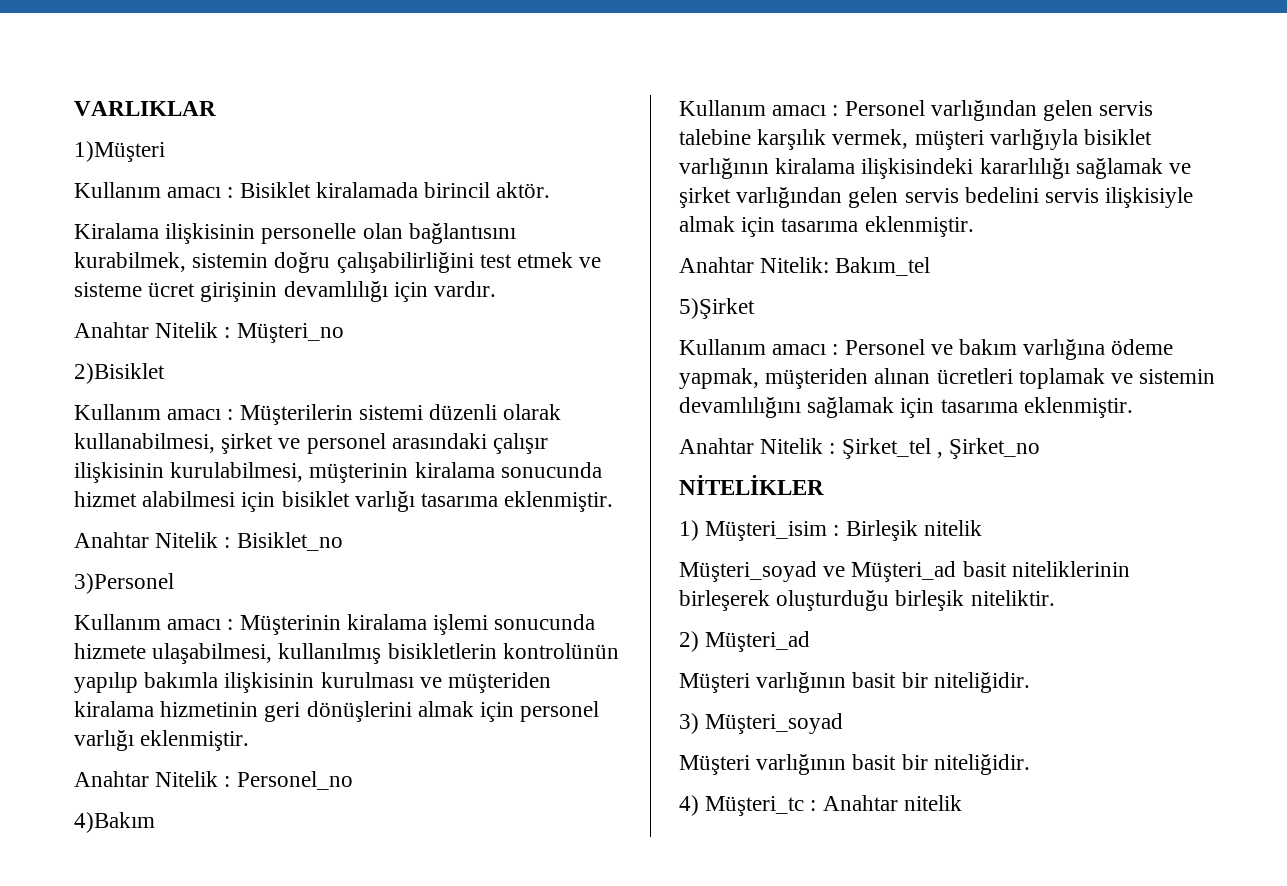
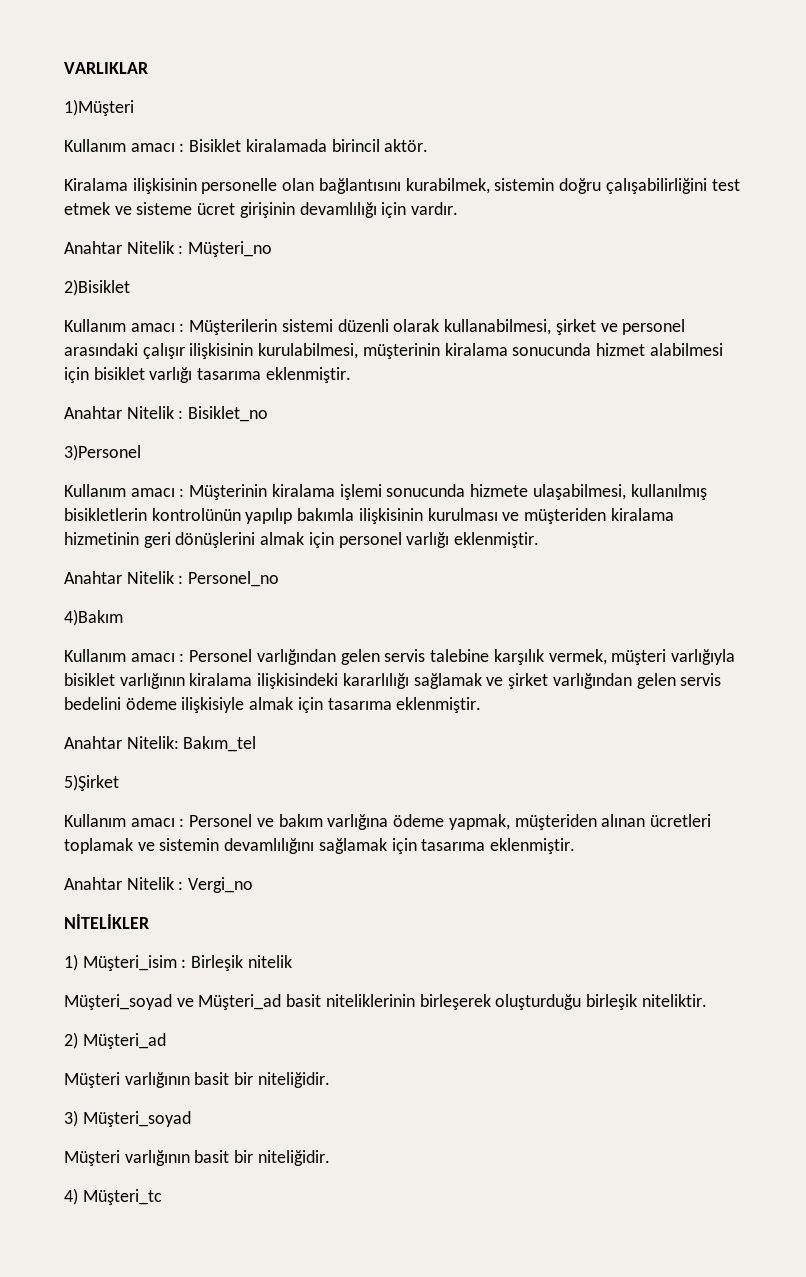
[1045,188,1100,203] servis -> [125,697,177,710] ödeme
[841,438,1041,459] Şirket_tel , Şirket_no -> [188,877,254,893] Vergi_no
[810,795,962,811] : Anahtar nitelik -> (162, 1197) none

